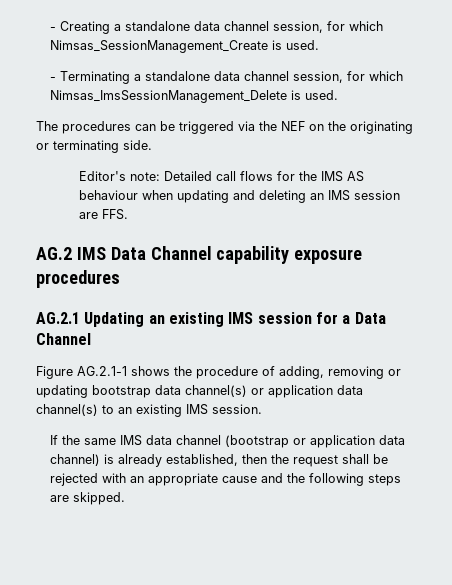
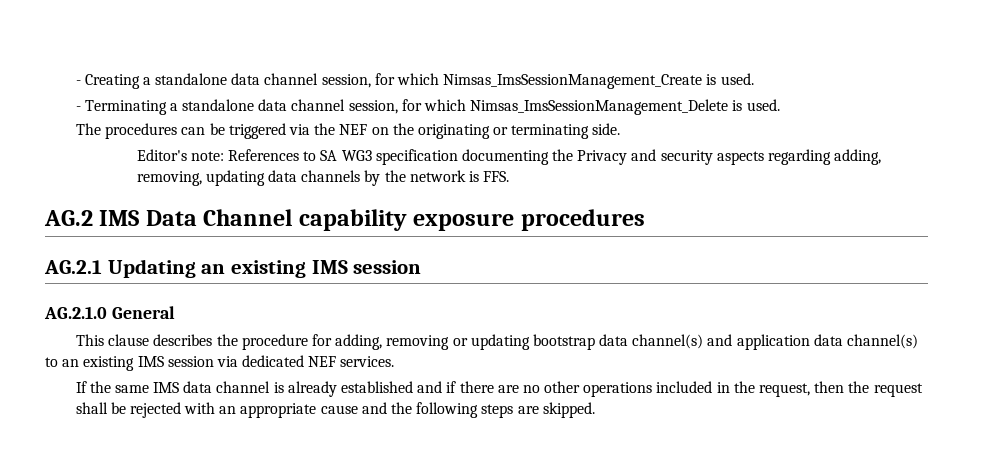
[50,40,269,53] Nimsas_SessionManagement_Create -> [443,74,703,89] Nimsas_ImsSessionManagement_Create
[163,171,364,182] [78,190,400,203] [78,212,98,219] Detailed call flows for the IMS AS behaviour when updating and deleting an IMS session are -> [227,149,882,165] [136,170,479,186] References to SA WG3 specification documenting the Privacy and security aspects regarding adding, removing, updating data channels by the network is
[315,312,386,324] [36,333,91,345] [36,366,170,379] for a Data Channel // Figure AG.2.1-1 shows -> [44,306,175,319] [76,334,213,346] // AG.2.1.0 General // This clause describes
[262,366,275,376] of -> [312,334,333,346] for
[251,388,264,395] or -> [707,334,733,346] and
[212,404,262,414] session. -> [167,355,395,367] session via dedicated NEF services.
[225,435,406,448] [50,454,239,467] (bootstrap or application data channel) is already established, -> [273,381,811,397] is already established and if there are no other operations included in the request,

